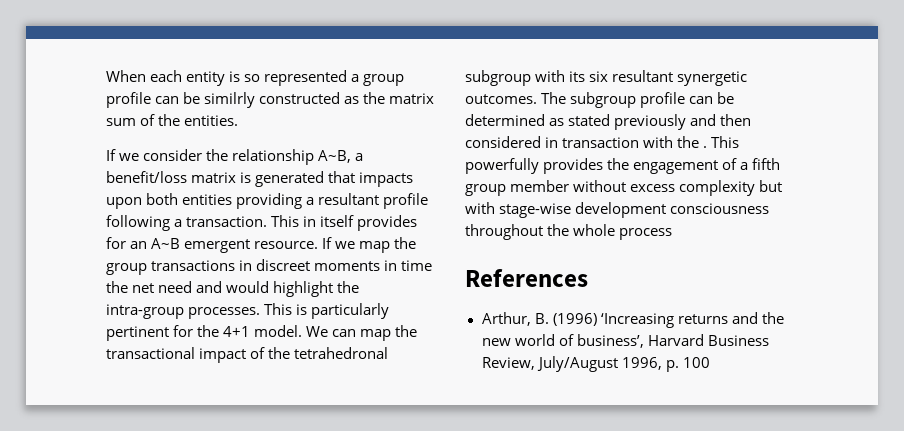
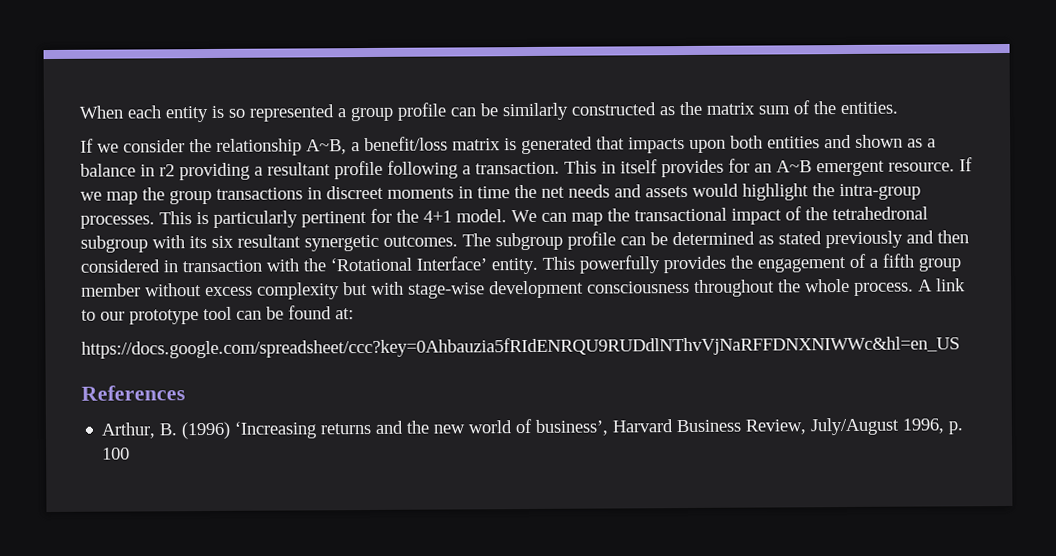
[204,92,256,108] similrly -> [502,102,569,121] similarly
(233, 199) none -> [824,134,936,149] [80,163,175,177] and shown as a balance in r2
[158,281,223,293] need and -> [568,184,688,198] needs and assets
[703,146,708,148] . -> [330,256,538,275] ‘Rotational Interface’ entity.
[619,228,673,240] process -> [854,278,966,296] [81,305,354,325] [81,335,960,359] process. A link to our prototype tool can be found at: // https://docs.google.com/spreadsheet/ccc?key=0Ahbauzia5fRIdENRQU9RUDdlNThvVjNaRFFDNXNIWWc&hl=en_US

